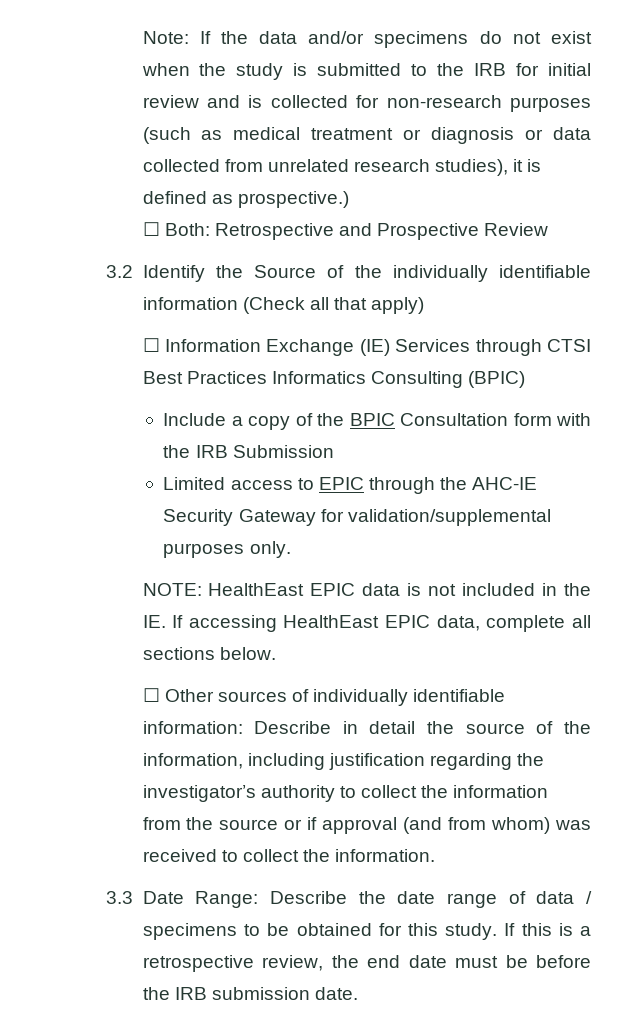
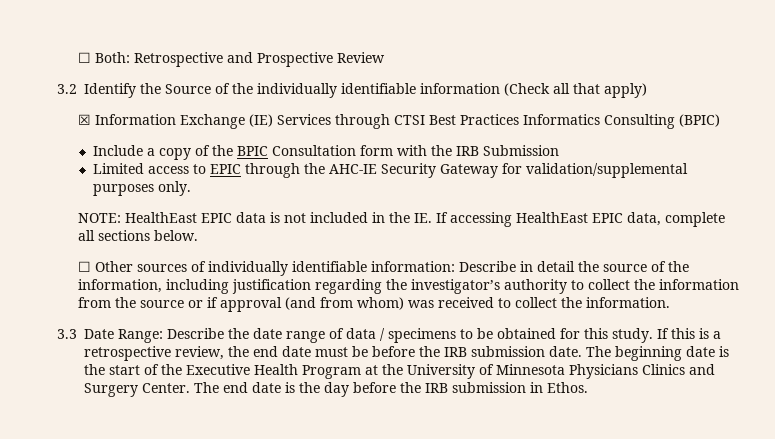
[142,31,592,48] [141,63,591,80] [142,95,591,112] [142,127,592,144] [142,159,542,176] [142,191,349,208] Note: If the data and/or specimens do not exist when the study is submitted to the IRB for initial review and is collected for non-research purposes (such as medical treatment or diagnosis or data collected from unrelated research studies), it is defined as prospective.) // -> (77, 57) none
[142,338,160,352] ☐ -> [77,114,91,125] ☒
(359, 993) none -> [586,346,730,361] [84,364,716,379] [84,382,589,397] The beginning date is the start of the Executive Health Program at the University of Minnesota Physicians Clinics and Surgery Center. The end date is the day before the IRB submission in Ethos.

